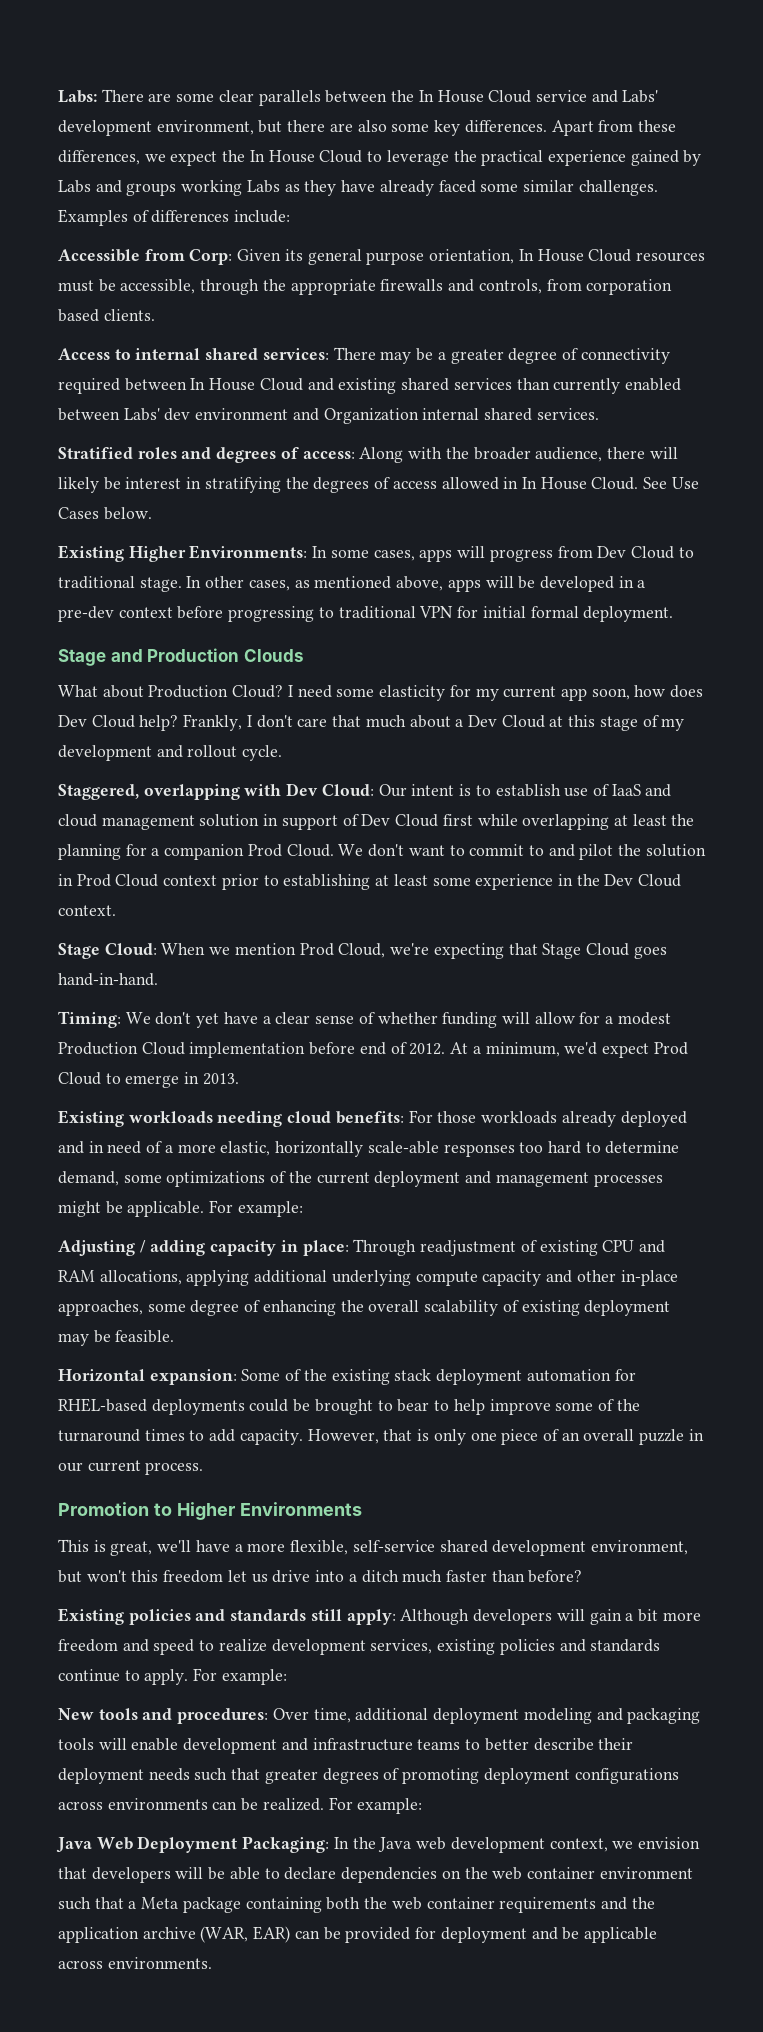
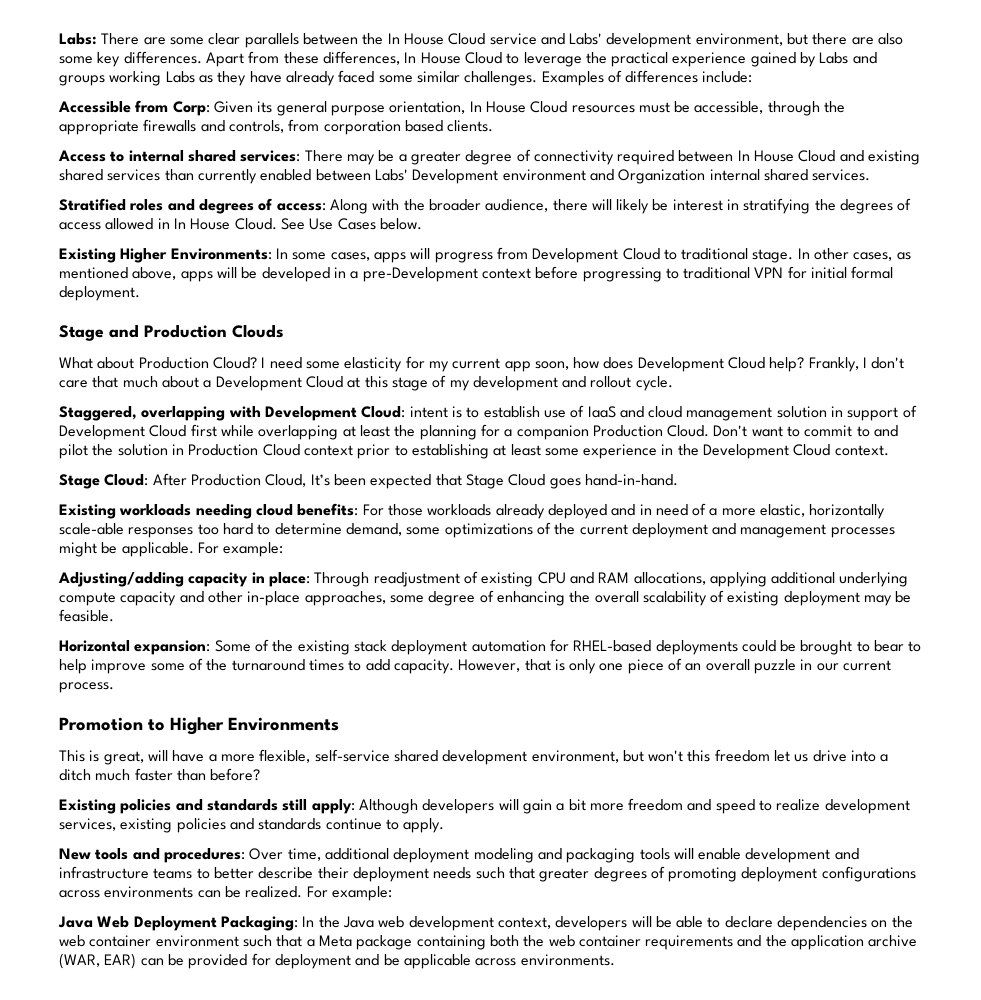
[144,150,246,166] we expect the -> (400, 58) none
[164,408,191,421] dev -> [412,169,499,184] Development
[597,546,627,558] Dev -> [532,248,619,263] Development
[58,606,114,622] pre-dev -> [362,267,478,282] pre-Development
[58,715,87,727] Dev -> [637,357,724,372] Development
[467,715,497,727] Dev -> [215,376,302,391] Development
[286,783,407,797] Dev Cloud: Our -> [264,406,406,421] Development Cloud:
[361,814,391,826] Dev -> [59,425,145,440] Development
[247,844,405,857] Prod Cloud. We don't -> [592,425,748,437] Production Cloud. Don't
[76,874,111,887] Prod -> [188,444,259,456] Production
[604,874,634,886] Dev -> [703,444,790,459] Development
[161,943,504,959] When we mention Prod Cloud, we're expecting -> [152,473,432,489] After Production Cloud, It’s been expected
[58,1011,671,1028] [58,1042,688,1058] [58,1072,239,1088] // Timing: We don't yet have a clear sense of whether funding will allow for a modest Production Cloud implementation before end of 2012. At a minimum, we'd expect Prod Cloud to emerge in 2013. -> (678, 480) none
[58,1240,206,1256] Adjusting / adding -> [58,572,184,587] Adjusting/adding
[157,1540,192,1552] we'll -> [147,750,168,761] will
[193,1668,287,1685] For example: -> (445, 825) none
[612,1837,700,1849] [58,1867,87,1879] we envision that -> (551, 923) none

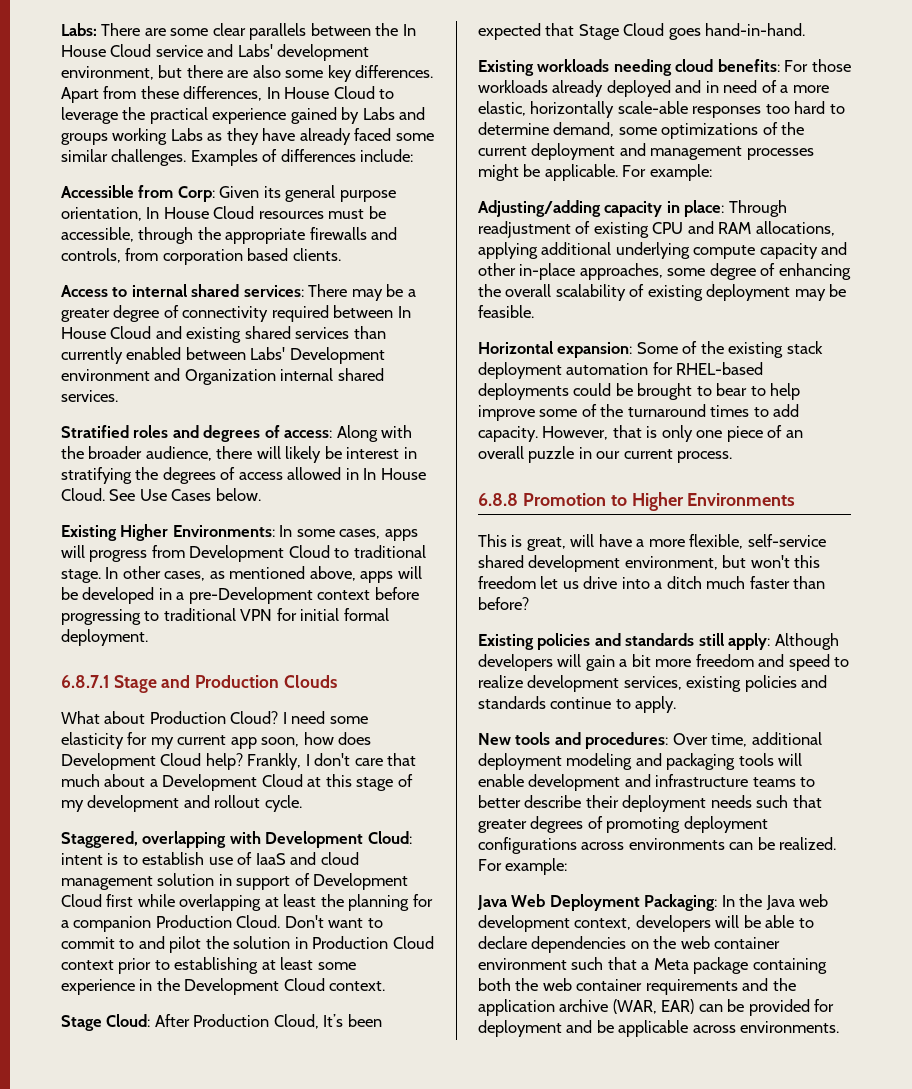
(140, 293) none -> [61,675,109,688] 6.8.7.1
(114, 687) none -> [478,493,518,506] 6.8.8

